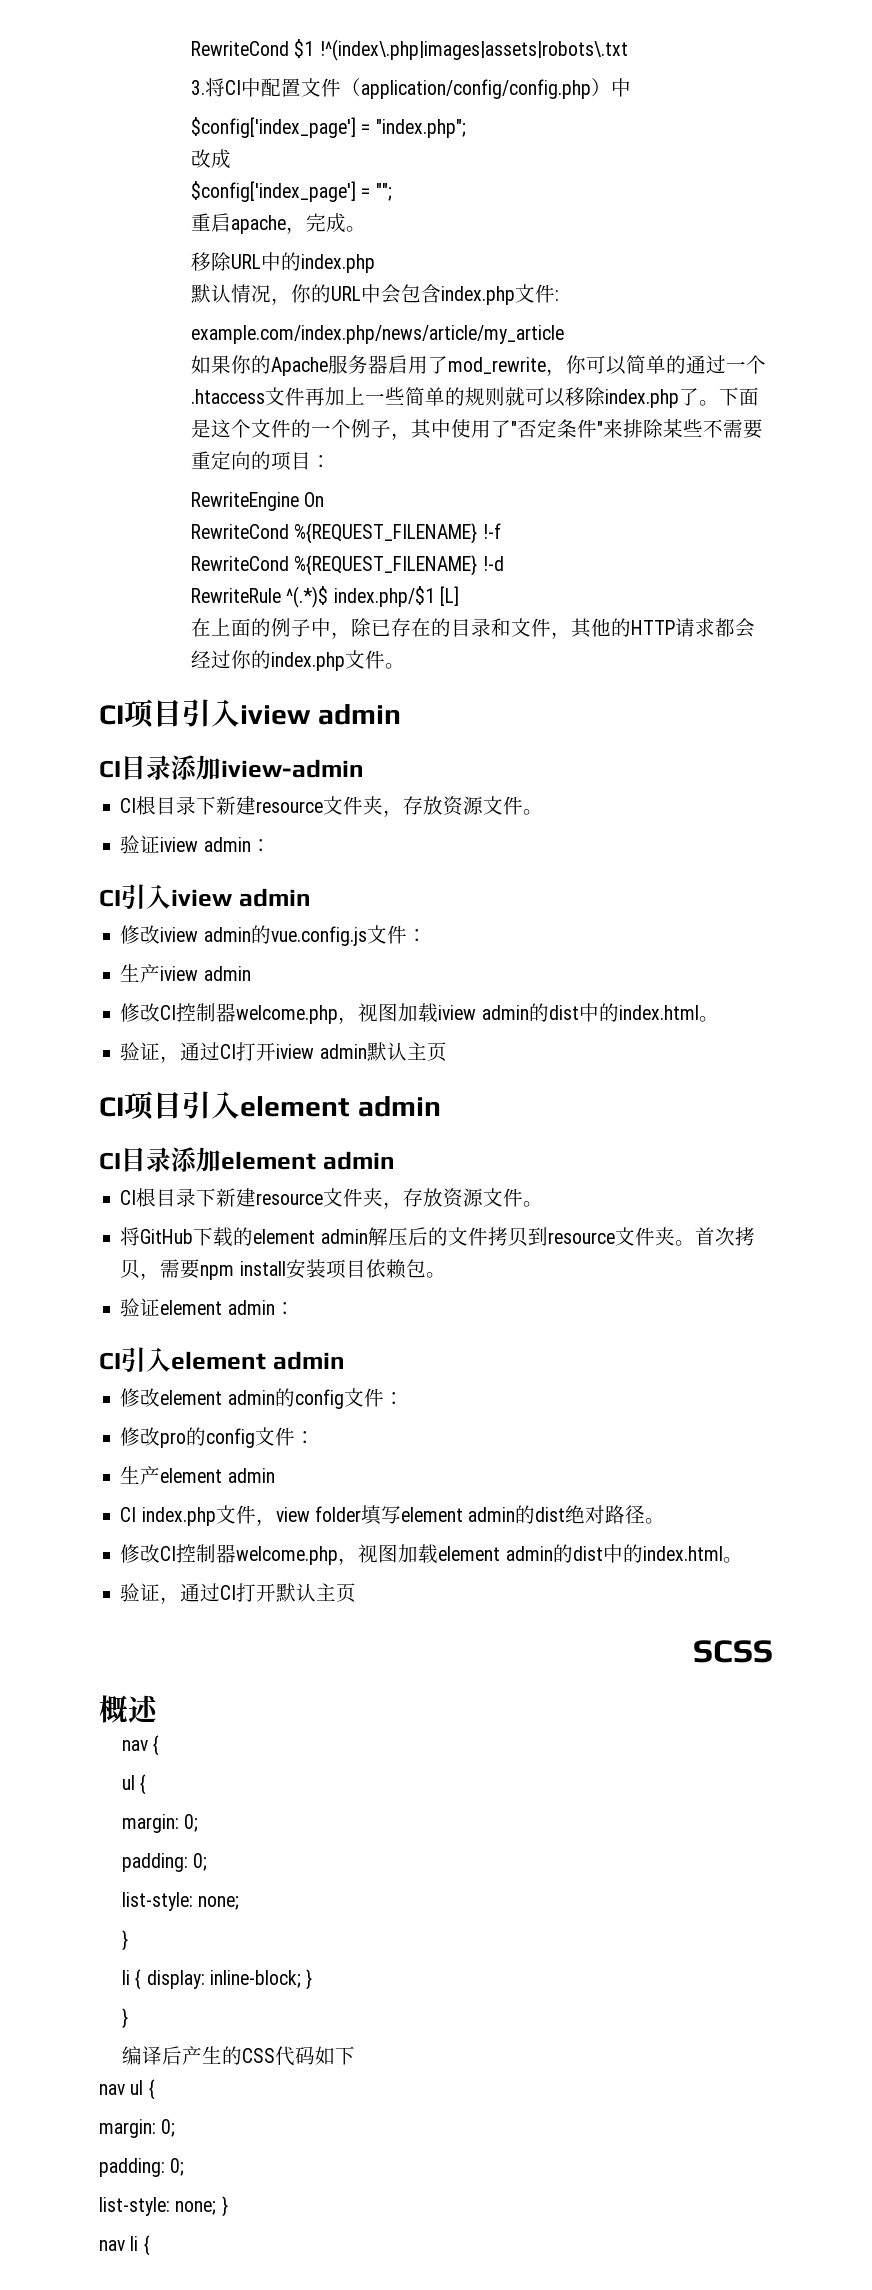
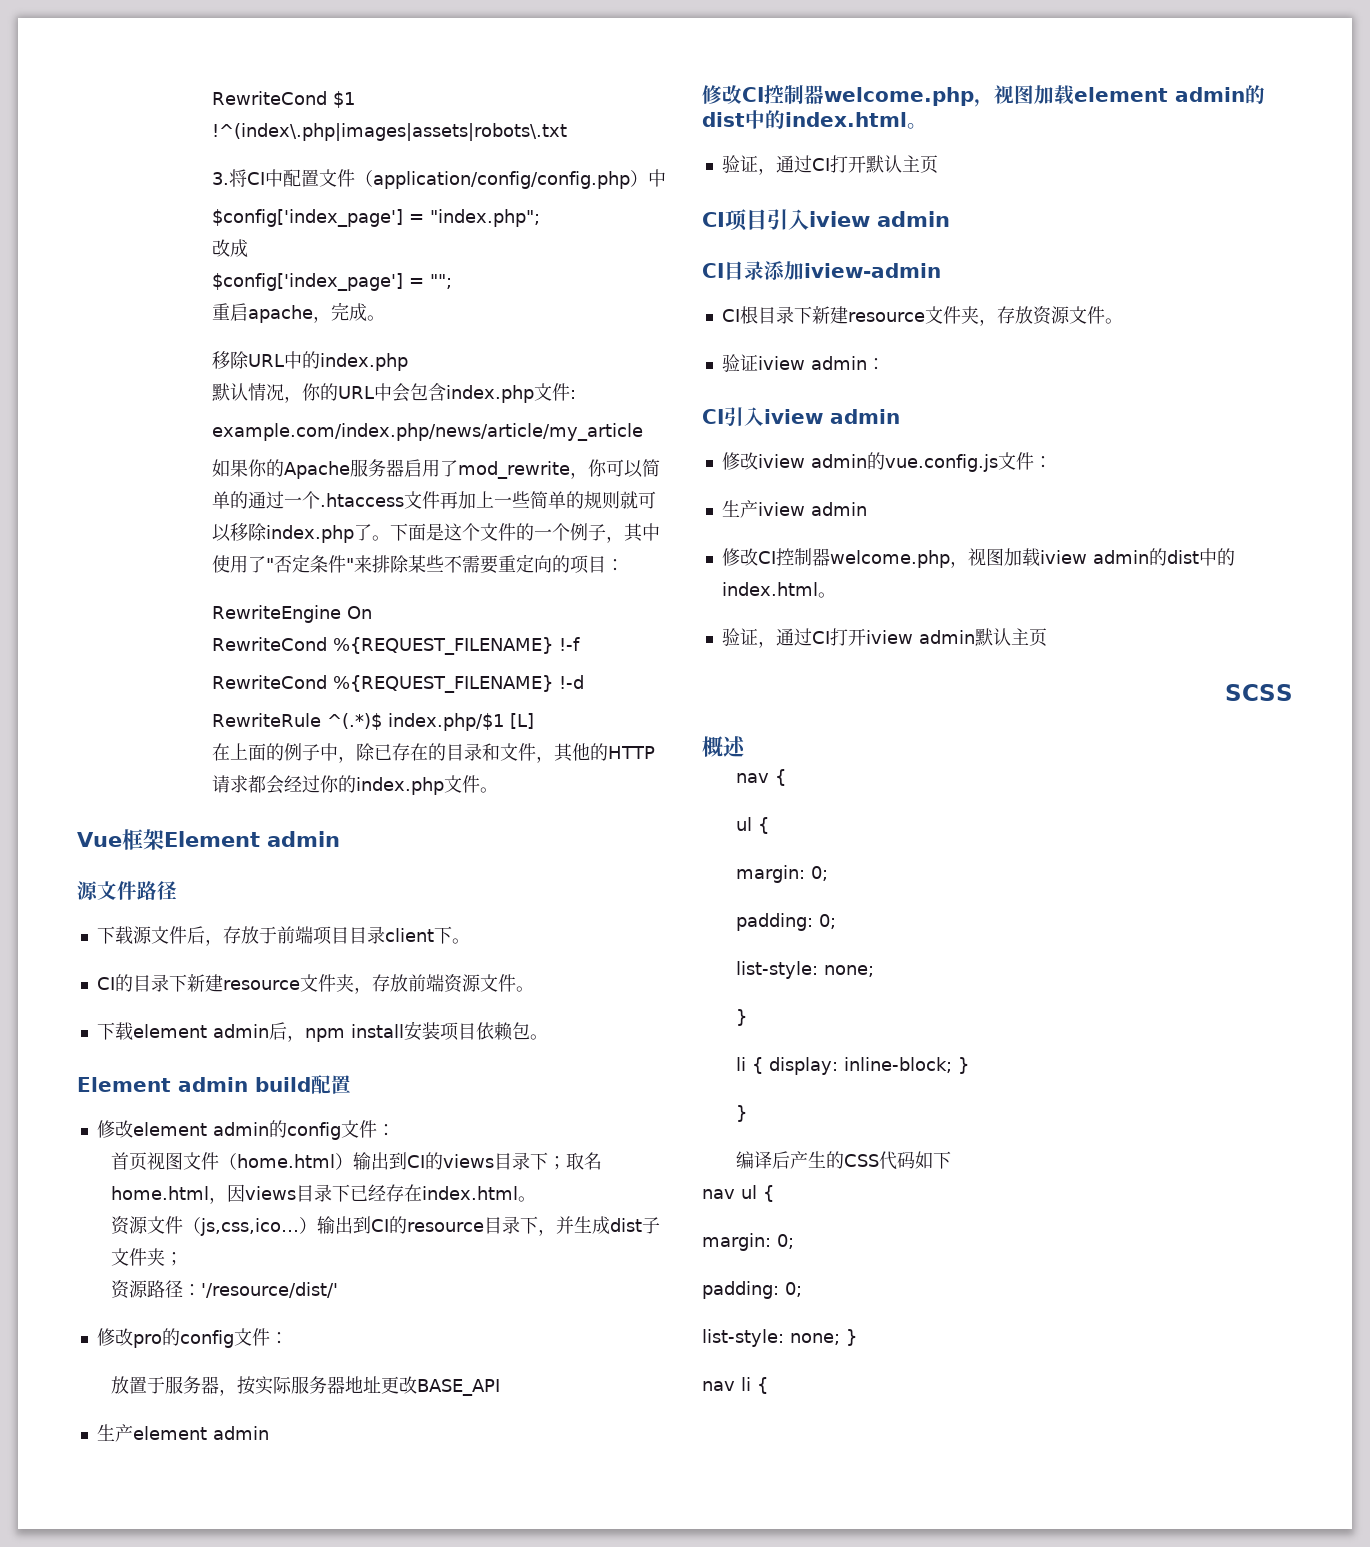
(406, 666) none -> [77,829,340,850] [77,881,177,900] [96,926,470,946] [96,974,534,994] [96,1021,548,1042] [77,1075,351,1094] [96,1120,395,1140] [110,1152,602,1171] [110,1184,536,1204] [110,1216,660,1236] [110,1248,183,1266] [110,1280,338,1299] [96,1328,288,1348] [110,1376,500,1396] [96,1424,269,1442] [702,85,1265,107] [702,110,927,129] [721,155,938,175] // Vue框架Element admin // 源文件路径 // 下载源文件后，存放于前端项目目录client下。 // CI的目录下新建resource文件夹，存放前端资源文件。 // 下载element admin后，npm install安装项目依赖包。 // Element admin build配置 // 修改element admin的config文件： // 首页视图文件（home.html）输出到CI的views目录下；取名home.html，因views目录下已经存在index.html。 // 资源文件（js,css,ico…）输出到CI的resource目录下，并生成dist子文件夹； // 资源路径：'/resource/dist/' // 修改pro的config文件： // 放置于服务器，按实际服务器地址更改BASE_API // 生产element admin // 修改CI控制器welcome.php，视图加载element admin的dist中的index.html。 // 验证，通过CI打开默认主页
[99,1091,441,1120] [99,1147,395,1172] [120,1188,544,1209] [120,1227,755,1247] [120,1259,446,1280] [120,1298,295,1317] [99,1347,345,1372] [120,1388,404,1409] [120,1427,316,1448] [120,1466,275,1485] [120,1505,666,1526] [120,1544,743,1565] [120,1583,357,1604] // CI项目引入element admin // CI目录添加element admin // CI根目录下新建resource文件夹，存放资源文件。 // 将GitHub下载的element admin解压后的文件拷贝到resource文件夹。首次拷贝，需要npm install安装项目依赖包。 // 验证element admin： // CI引入element admin // 修改element admin的config文件： // 修改pro的config文件： // 生产element admin // CI index.php文件，view folder填写element admin的dist绝对路径。 // 修改CI控制器welcome.php，视图加载element admin的dist中的index.html。 // 验证，通过CI打开默认主页 -> (1047, 637) none

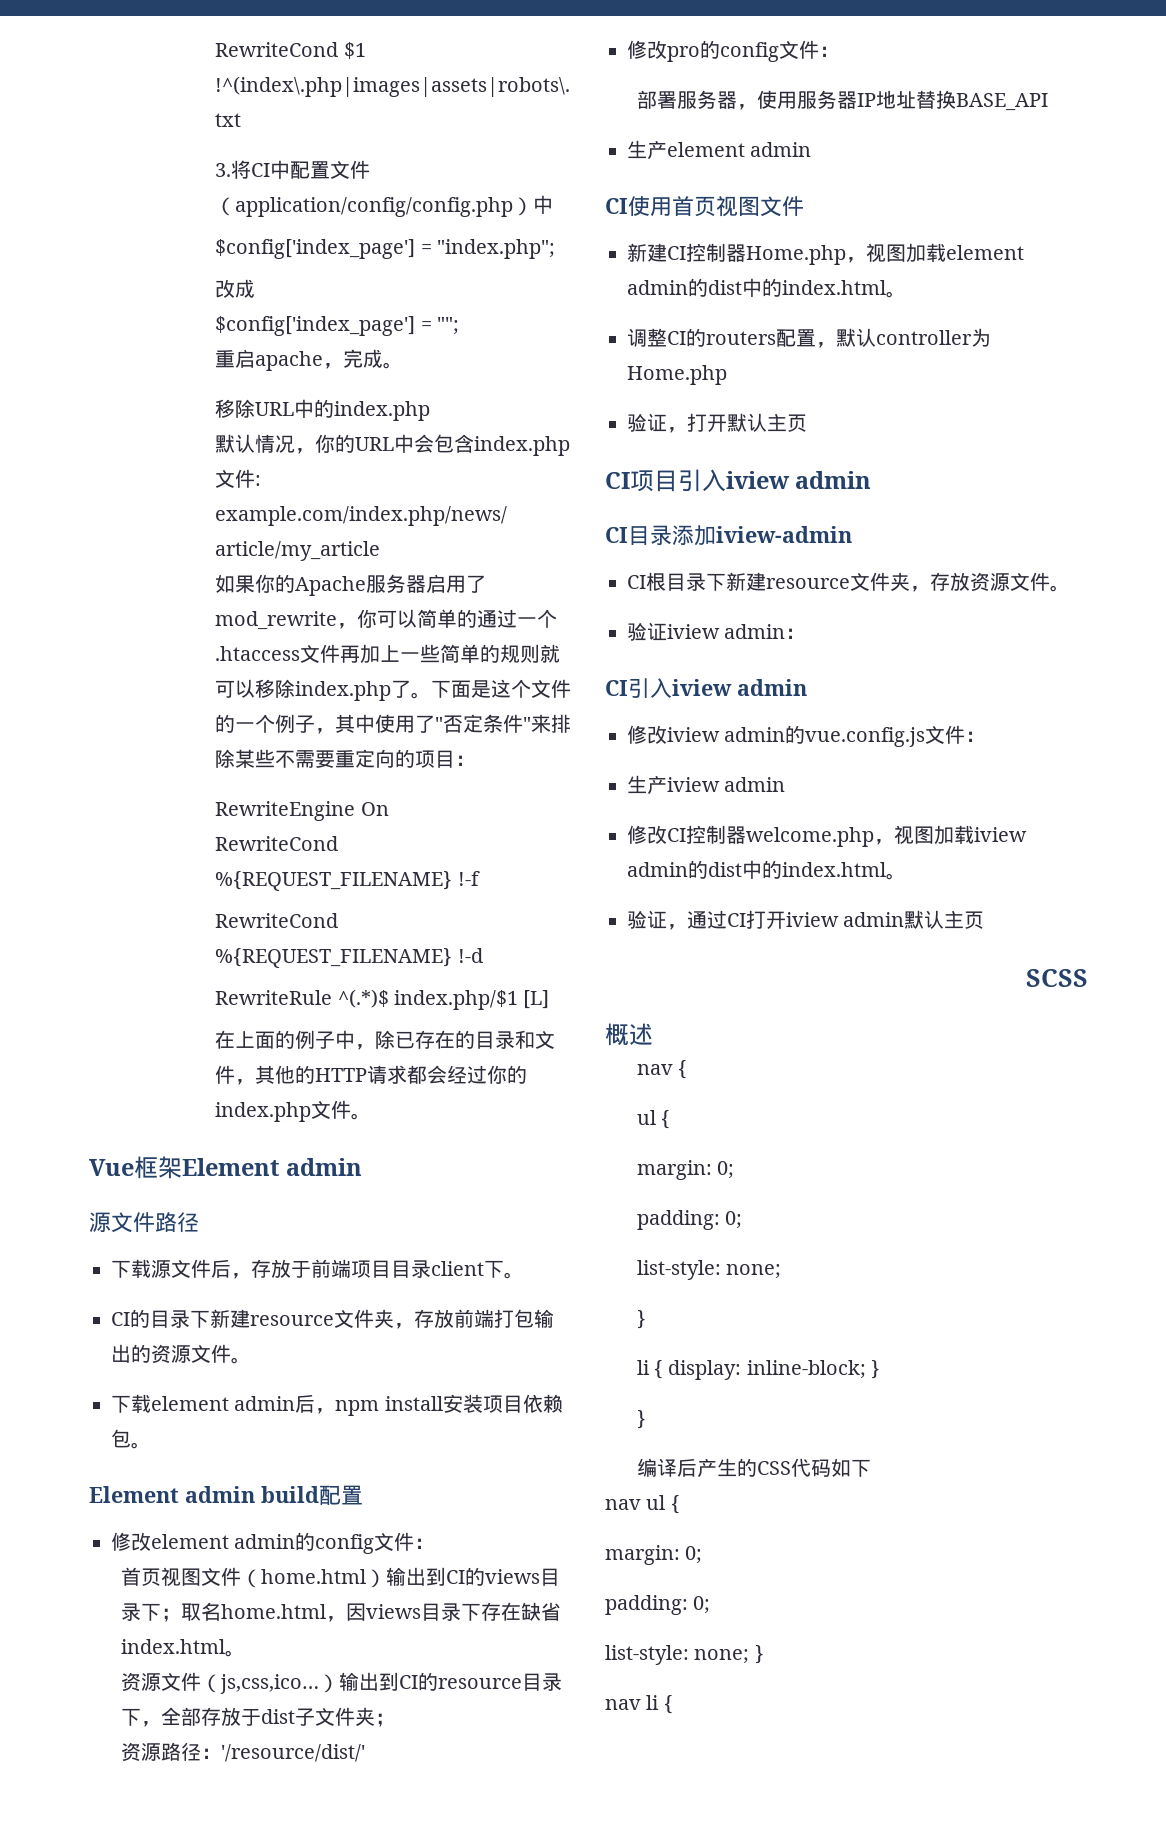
(444, 983) none -> [494,1309,554,1328] [111,1344,151,1363] 打包输出的
[349,1184,422,1202] 已经存在 -> [480,1602,561,1621] 存在缺省
[555,1216,610,1234] 并生成 -> [160,1707,261,1726] 全部存放于
[110,1376,165,1394] 放置于 -> [636,90,677,109] 部署
[236,1376,417,1395] 按实际服务器地址更改 -> [756,90,956,109] 使用服务器IP地址替换
[702,85,974,106] 修改CI控制器welcome.php -> [605,196,804,217] [627,243,846,265] CI使用首页视图文件 // 新建CI控制器Home.php
[721,155,830,175] // 验证，通过CI -> [627,328,991,348] [627,365,727,385] [627,413,687,433] // 调整CI的routers配置，默认controller为Home.php // 验证，

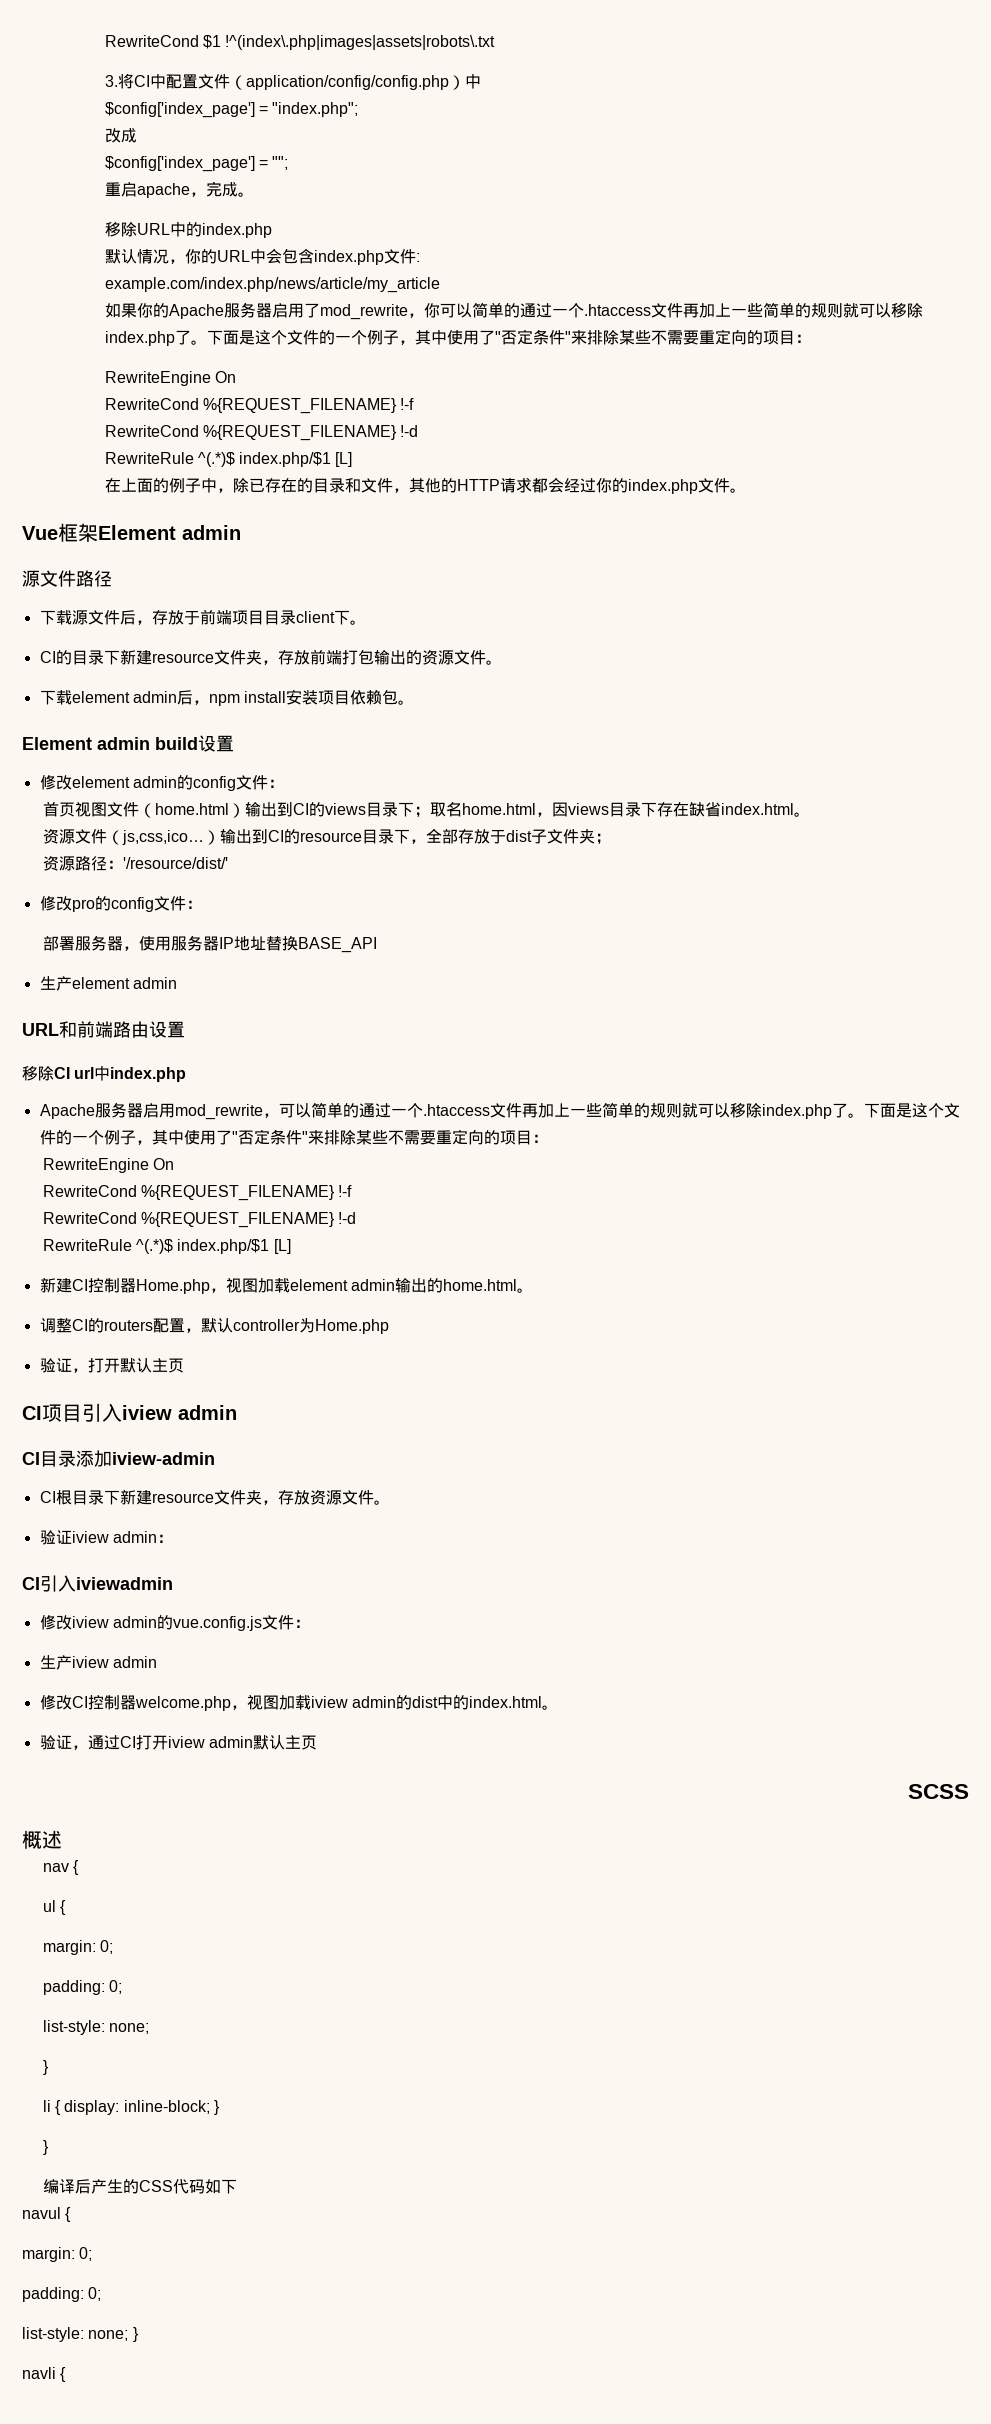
[319,1485,341,1505] 配 -> [198,735,216,752] 设
[605,196,804,217] CI使用首页视图文件 -> [22,1021,185,1038] [22,1066,187,1082] [39,1102,960,1120] [39,1129,548,1145] [42,1158,174,1173] [42,1185,353,1201] [42,1212,357,1228] [42,1239,291,1254] URL和前端路由设置 // 移除CI url中index.php // Apache服务器启用mod_rewrite，可以简单的通过一个.htaccess文件再加上一些简单的规则就可以移除index.php了。下面是这个文件的一个例子，其中使用了"否定条件"来排除某些不需要重定向的项目： // RewriteEngine On // RewriteCond %{REQUEST_FILENAME} !-f // RewriteCond %{REQUEST_FILENAME} !-d // RewriteRule ^(.*)$ index.php/$1 [L]
[688,278,886,297] 的dist中的index.html -> [394,1278,517,1293] 输出的home.html
[672,679,807,696] iview admin -> [76,1577,173,1590] iviewadmin
[605,1495,666,1510] nav ul -> [22,2207,61,2219] navul
[605,1695,660,1710] nav li -> [22,2367,56,2379] navli

